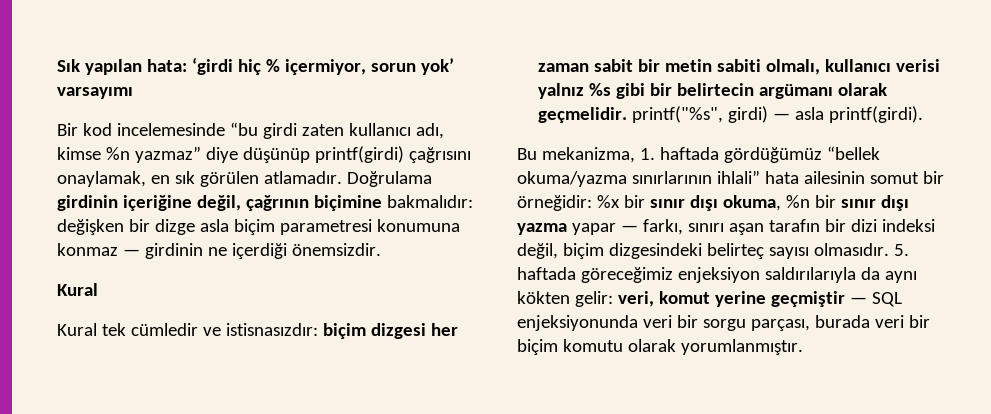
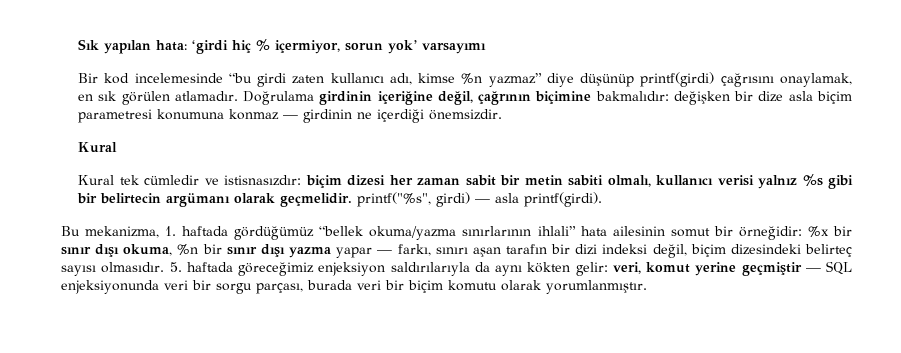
[154,219,195,235] dizge -> [758,91,784,102] dize
[370,323,426,339] dizgesi -> [347,175,386,186] dizesi
[608,243,702,259] dizgesindeki -> [730,244,801,255] dizesindeki

